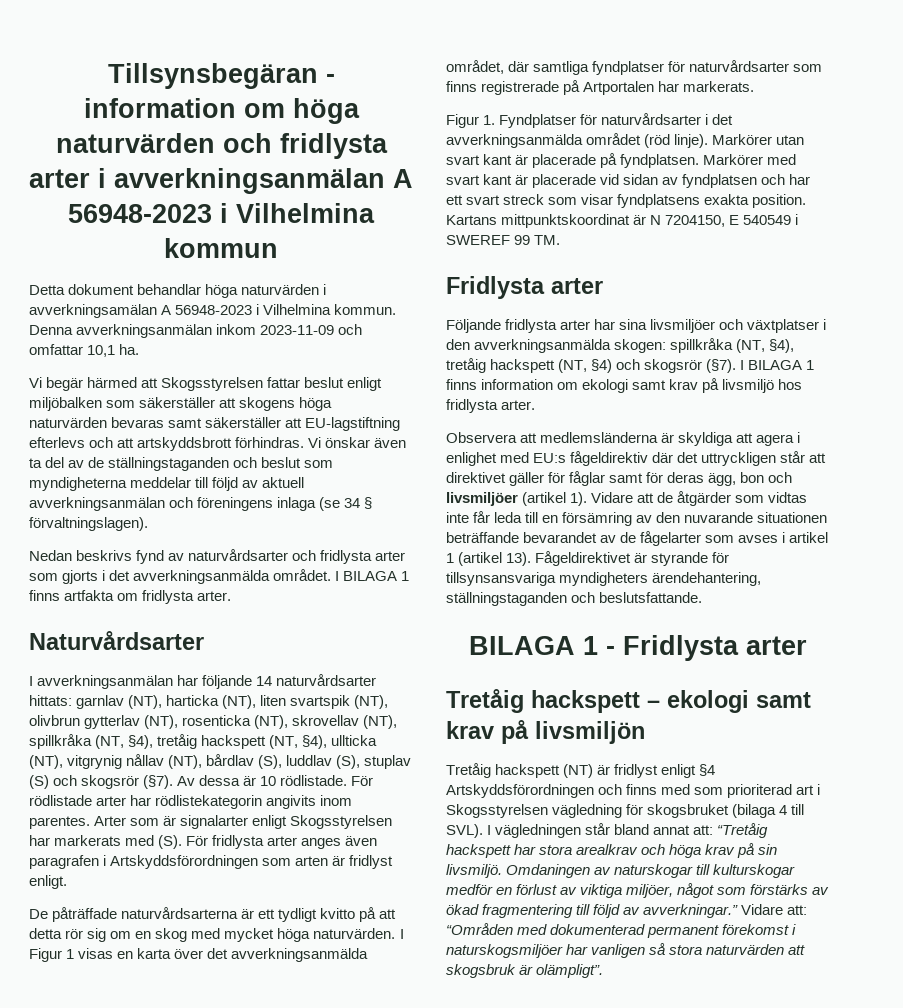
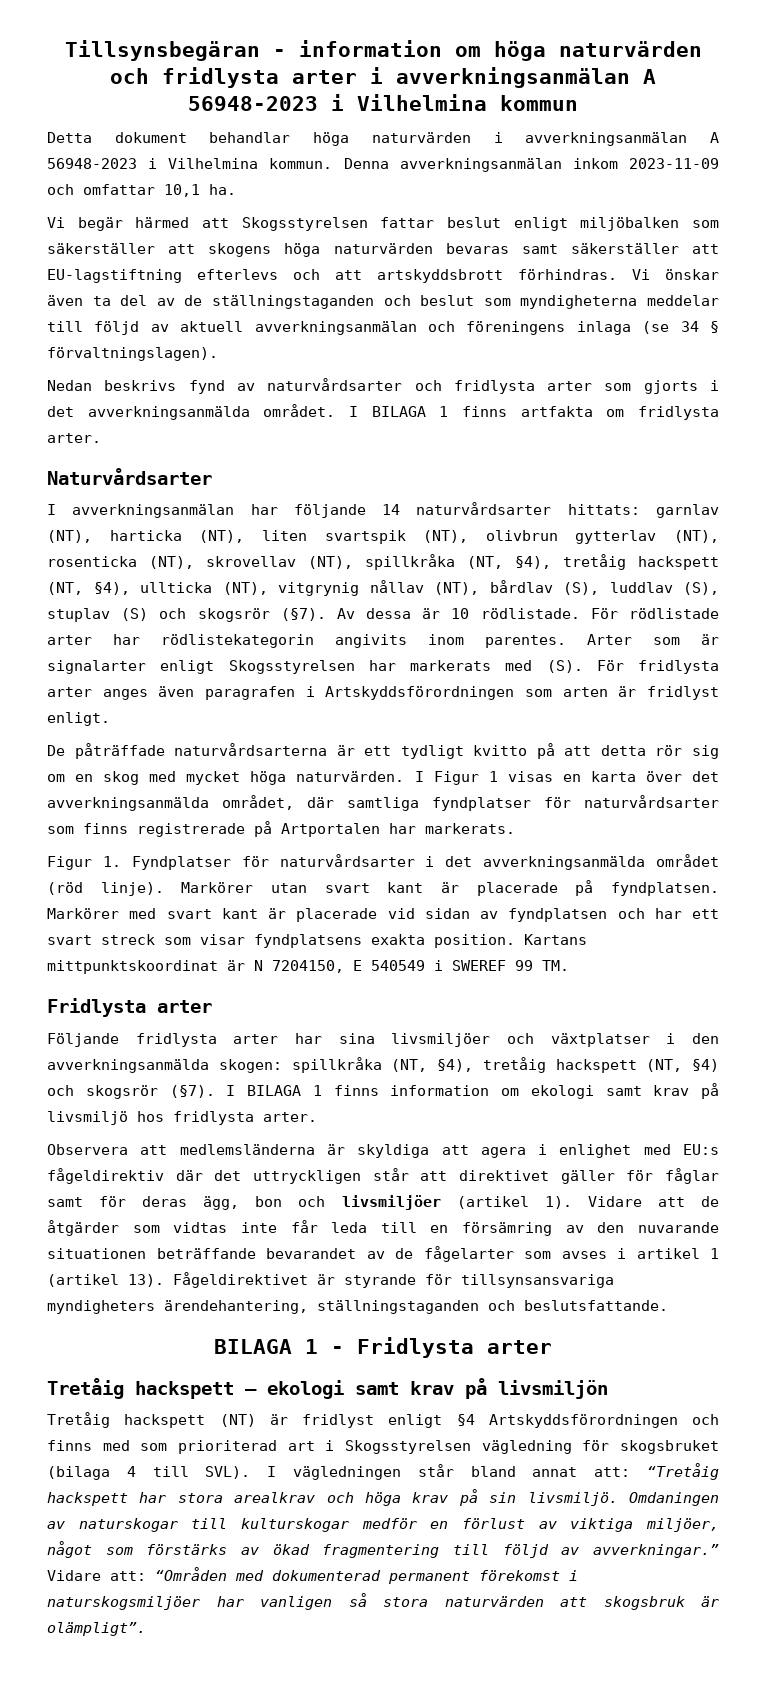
[29,304,157,318] avverkningsamälan -> [525,132,688,146] avverkningsanmälan

